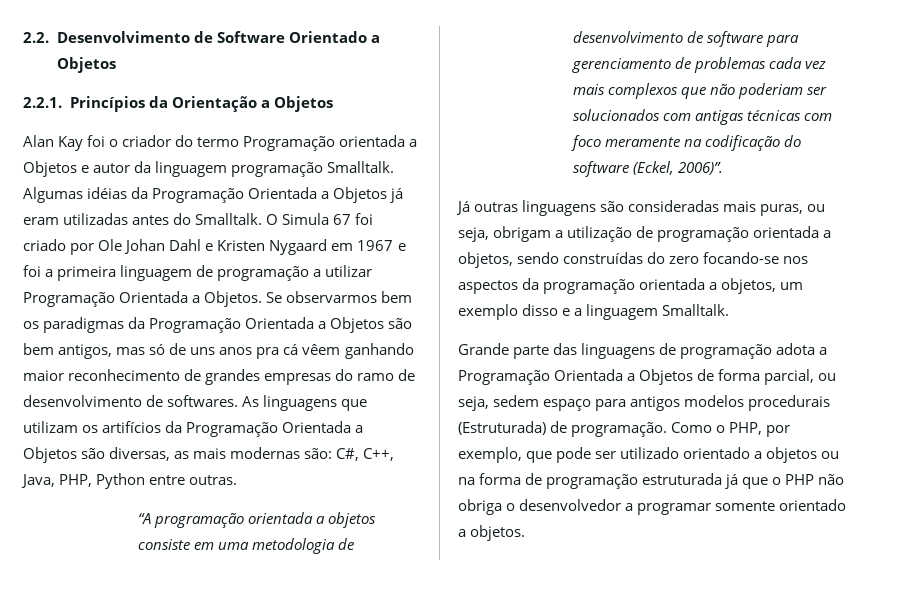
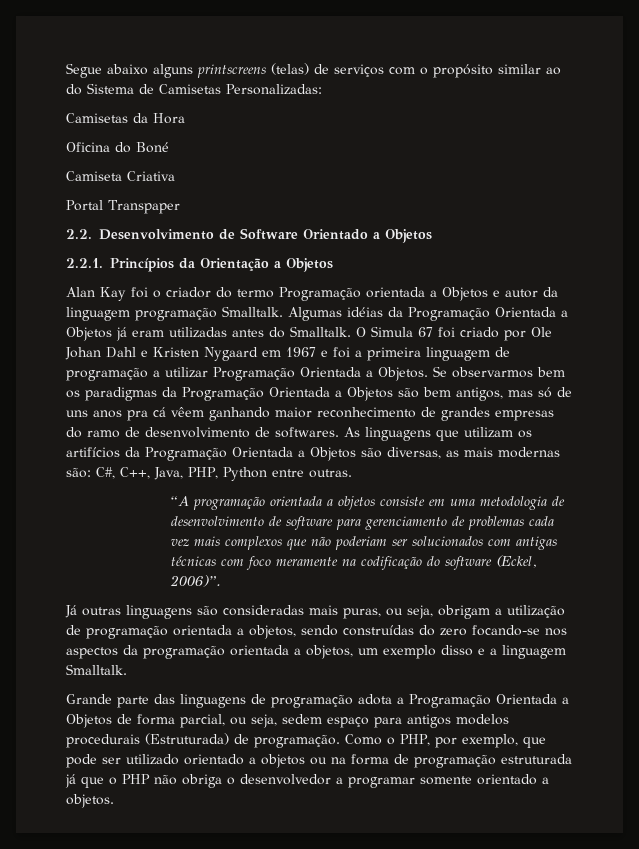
(23, 37) none -> [66,63,561,78] [66,83,322,95] [66,113,185,124] [66,142,169,153] [66,171,175,181] [66,200,180,214] Segue abaixo alguns printscreens (telas) de serviços com o propósito similar ao do Sistema de Camisetas Personalizadas: // Camisetas da Hora // Oficina do Boné // Camiseta Criativa // Portal Transpaper //

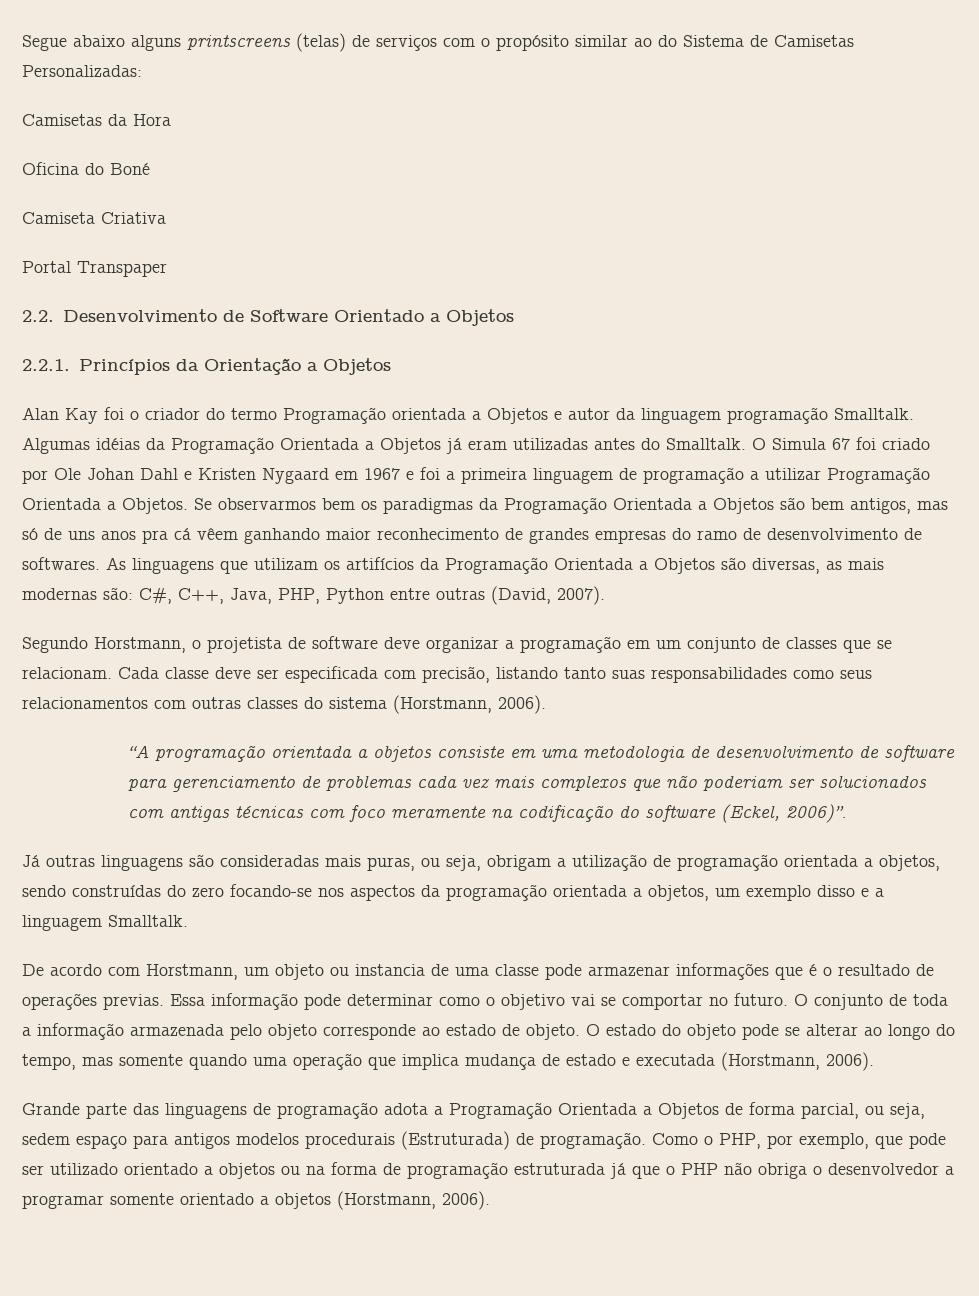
[308,469,352,478] outras. -> [436,586,605,605] [22,636,892,653] [22,666,872,683] [22,695,546,714] outras (David, 2007). // Segundo Horstmann, o projetista de software deve organizar a programação em um conjunto de classes que se relacionam. Cada classe deve ser especificada com precisão, listando tanto suas responsabilidades como seus relacionamentos com outras classes do sistema (Horstmann, 2006).
(127, 669) none -> [22,963,934,980] [22,993,948,1010] [22,1023,955,1040] [22,1052,874,1071] // De acordo com Horstmann, um objeto ou instancia de uma classe pode armazenar informações que é o resultado de operações previas. Essa informação pode determinar como o objetivo vai se comportar no futuro. O conjunto de toda a informação armazenada pelo objeto corresponde ao estado de objeto. O estado do objeto pode se alterar ao longo do tempo, mas somente quando uma operação que implica mudança de estado e executada (Horstmann, 2006).
[66,794,114,808] objetos. -> [275,1191,490,1210] objetos (Horstmann, 2006).

